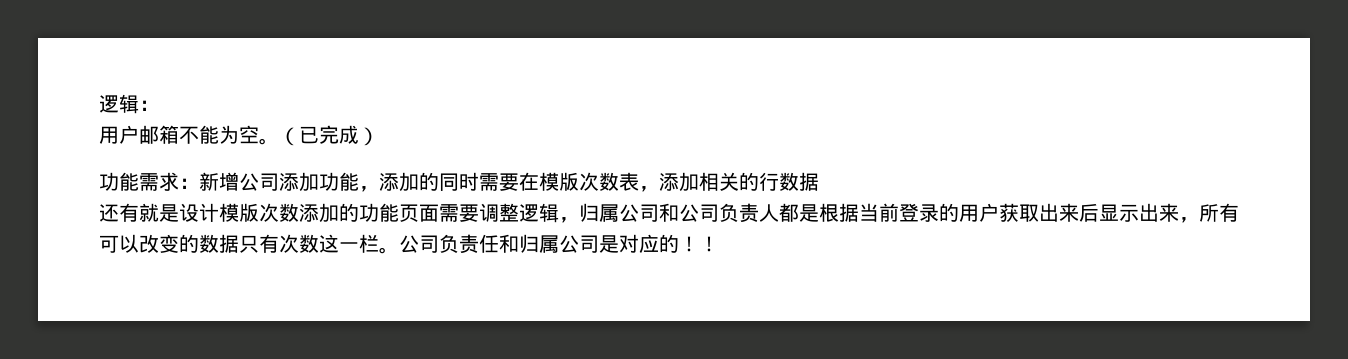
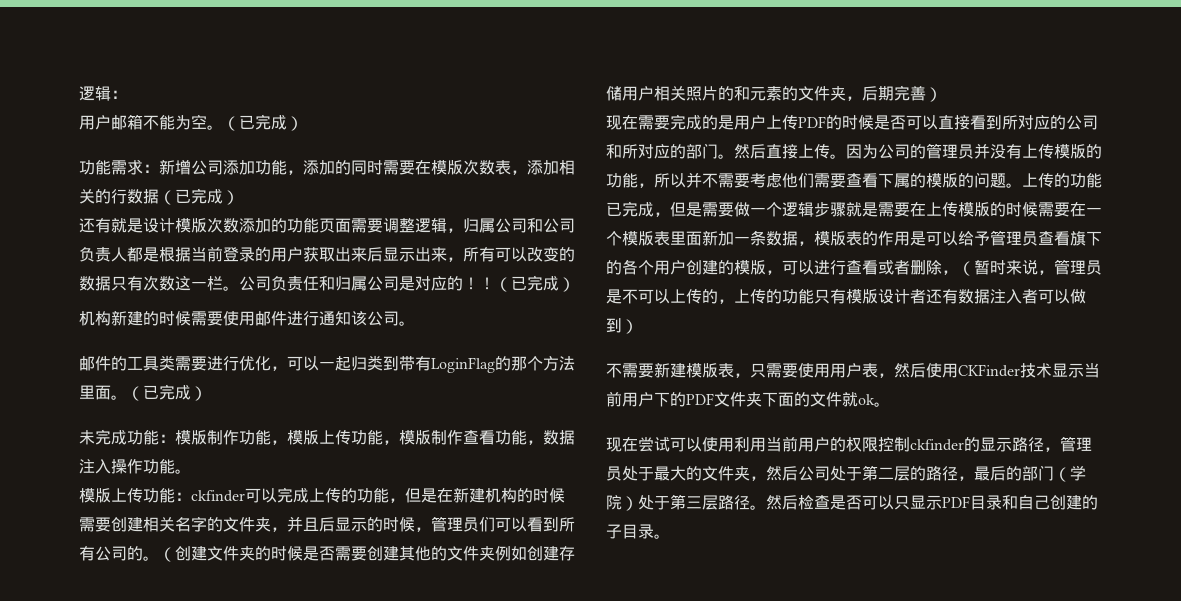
(819, 181) none -> [159,188,239,205] （已完成）
(719, 244) none -> [495,275,575,292] [79,310,415,326] [79,355,575,373] [79,384,207,401] [79,429,575,445] [79,459,191,474] [79,487,565,503] [79,516,575,532] [79,545,575,562] [606,85,942,102] [606,114,1098,130] [606,143,1102,159] [606,172,1102,188] [606,201,1102,217] [606,230,1102,246] [606,259,1102,276] [606,289,1086,304] [606,318,638,334] [606,362,1100,378] [606,391,890,407] [606,436,1092,452] [606,465,1086,482] [606,494,1098,511] [606,524,670,539] （已完成） // 机构新建的时候需要使用邮件进行通知该公司。 // 邮件的工具类需要进行优化，可以一起归类到带有LoginFlag的那个方法里面。（已完成） // 未完成功能：模版制作功能，模版上传功能，模版制作查看功能，数据注入操作功能。 // 模版上传功能：ckfinder可以完成上传的功能，但是在新建机构的时候需要创建相关名字的文件夹，并且后显示的时候，管理员们可以看到所有公司的。（创建文件夹的时候是否需要创建其他的文件夹例如创建存储用户相关照片的和元素的文件夹，后期完善） // 现在需要完成的是用户上传PDF的时候是否可以直接看到所对应的公司和所对应的部门。然后直接上传。因为公司的管理员并没有上传模版的功能，所以并不需要考虑他们需要查看下属的模版的问题。上传的功能已完成，但是需要做一个逻辑步骤就是需要在上传模版的时候需要在一个模版表里面新加一条数据，模版表的作用是可以给予管理员查看旗下的各个用户创建的模版，可以进行查看或者删除，（暂时来说，管理员是不可以上传的，上传的功能只有模版设计者还有数据注入者可以做到） // 不需要新建模版表，只需要使用用户表，然后使用CKFinder技术显示当前用户下的PDF文件夹下面的文件就ok。 // 现在尝试可以使用利用当前用户的权限控制ckfinder的显示路径，管理员处于最大的文件夹，然后公司处于第二层的路径，最后的部门（学院）处于第三层路径。然后检查是否可以只显示PDF目录和自己创建的子目录。

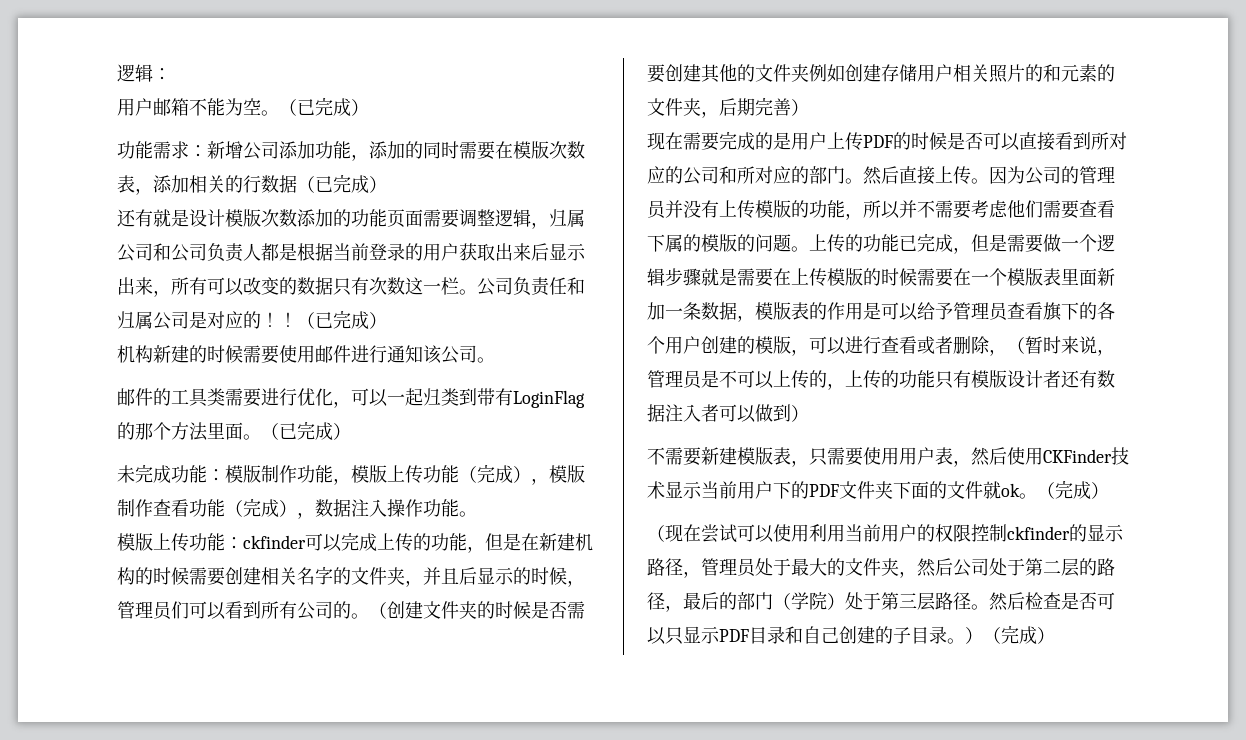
(383, 437) none -> [459,464,531,483] （完成）
(527, 437) none -> [225,498,297,517] （完成）
(890, 404) // -> [1037,480,1109,499] [647,525,665,542] （完成） // （
(670, 536) none -> [965,625,1055,644] ）（完成）

